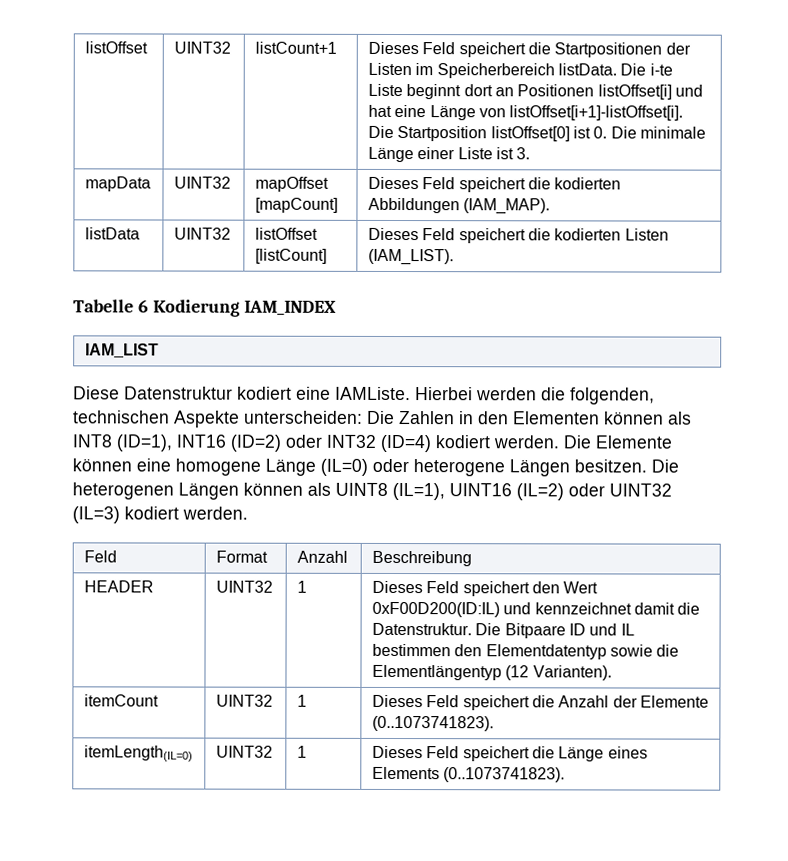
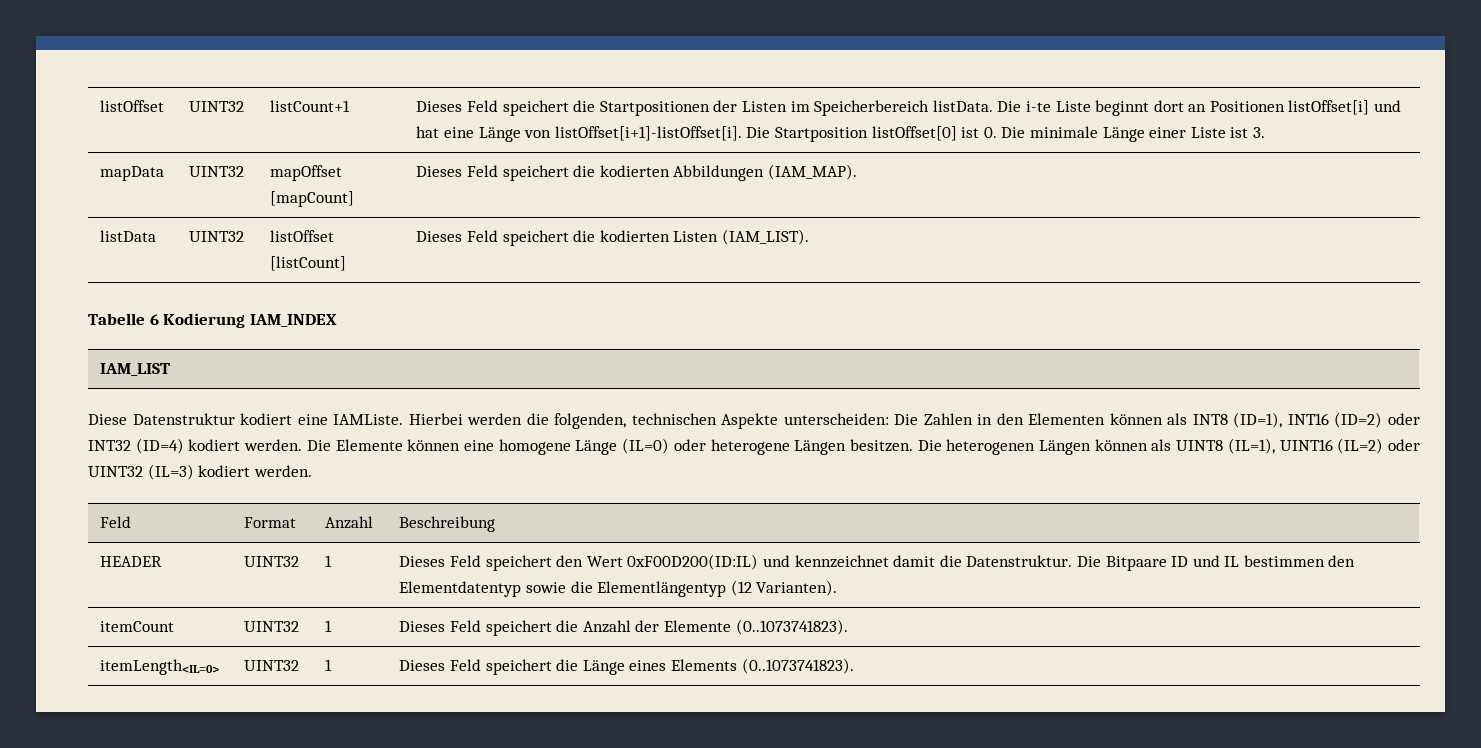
[83,745,193,762] itemLength(IL=0) -> [100,659,220,675] itemLength<IL=0>

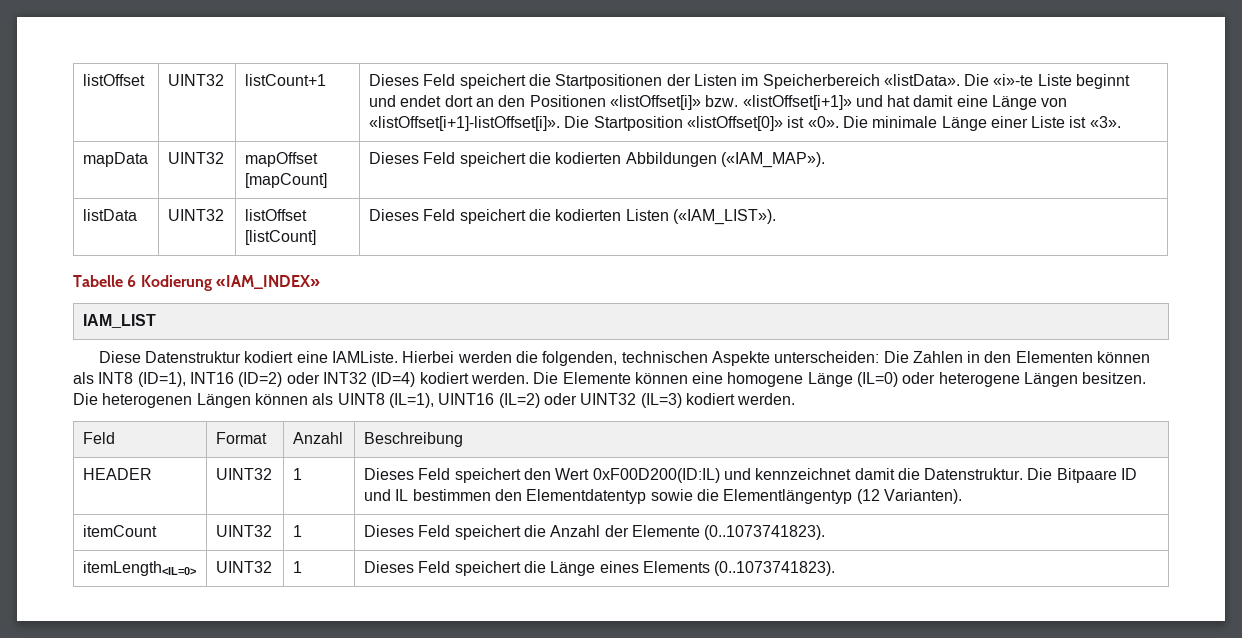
[932,100,1370,116] listData. Die i-te Liste beginnt dort an Positionen listOffset[i] -> [883,74,1131,89] [368,95,852,110] «listData». Die «i»-te Liste beginnt und endet dort an den Positionen «listOffset[i]» bzw. «listOffset[i+1]»
(440, 132) none -> [913,95,954,107] damit
[554,126,742,141] listOffset[i+1]-listOffset[i]. -> [368,116,560,131] «listOffset[i+1]-listOffset[i]».
[871,126,997,141] listOffset[0] ist 0. -> [686,116,839,131] «listOffset[0]» ist «0».
[1252,127,1265,138] 3. -> [1089,116,1121,128] «3».
[767,164,857,180] (IAM_MAP). -> [720,152,825,168] («IAM_MAP»).
[721,229,809,245] (IAM_LIST). -> [672,209,776,225] («IAM_LIST»).
[249,314,337,327] IAM_INDEX -> [215,275,320,289] «IAM_INDEX»

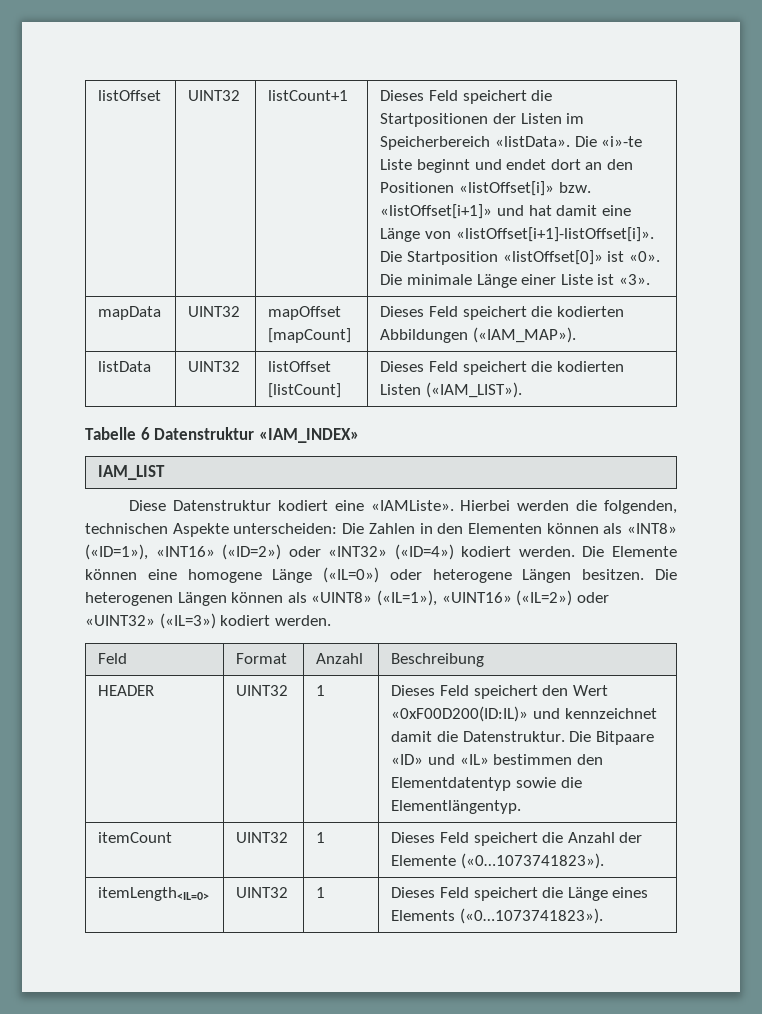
[140,275,212,291] Kodierung -> [154,427,255,440] Datenstruktur
[331,351,398,363] IAMListe. -> [370,500,454,511] «IAMListe».
[98,372,416,387] INT8 (ID=1), INT16 (ID=2) oder INT32 (ID=4) -> [627,523,677,534] [85,544,454,560] «INT8» («ID=1»), «INT16» («ID=2») oder «INT32» («ID=4»)
[857,372,899,387] (IL=0) -> [323,567,380,583] («IL=0»)
[337,393,682,408] UINT8 (IL=1), UINT16 (IL=2) oder UINT32 (IL=3) -> [311,590,609,606] [85,613,216,629] «UINT8» («IL=1»), «UINT16» («IL=2») oder «UINT32» («IL=3»)
[592,468,720,483] 0xF00D200(ID:IL) -> [391,706,529,722] «0xF00D200(ID:IL)»
[1121,468,1138,480] [363,489,409,501] ID und IL -> [391,754,489,765] «ID» und «IL»
[723,489,962,504] Elementlängentyp (12 Varianten). -> [391,800,522,814] Elementlängentyp.
[704,525,826,540] (0..1073741823). -> [460,853,604,869] («0…1073741823»).
[714,561,836,576] (0..1073741823). -> [459,908,603,924] («0…1073741823»).

